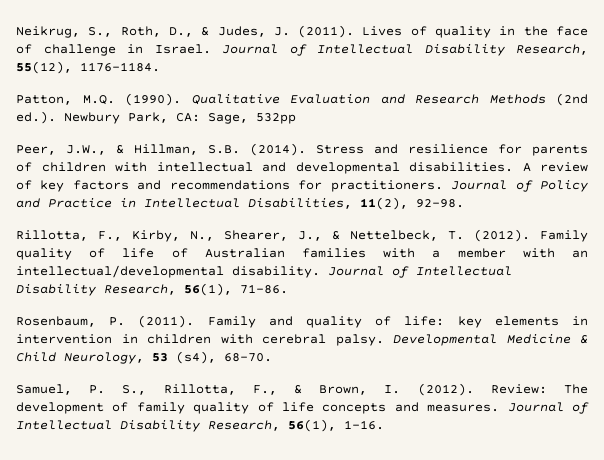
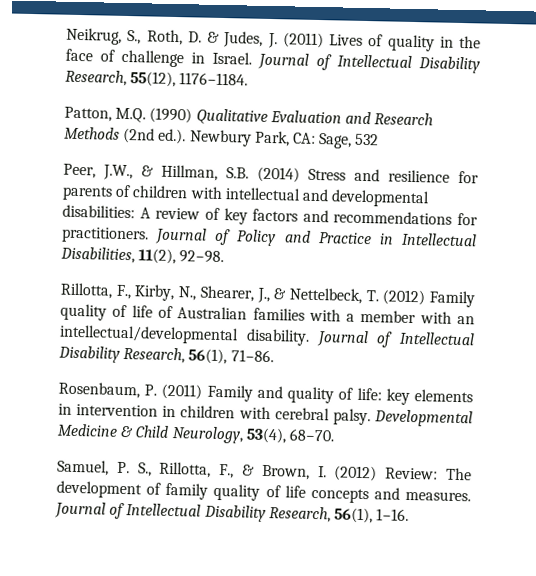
[168,27,193,37] D., -> [187,31,202,43] D.
[298,25,355,38] (2011). -> [282,32,324,49] (2011)
[125,93,181,106] (1990). -> [149,107,193,124] (1990)
[256,113,296,124] 532pp -> [355,133,380,146] 532
[250,143,306,156] (2014). -> [257,166,300,183] (2014)
[409,162,513,172] disabilities. -> [62,204,135,219] disabilities:
[474,229,530,242] (2012). -> [382,289,426,306] (2012)
[138,315,195,328] (2011). -> [161,383,203,400] (2011)
[152,351,216,364] 53 (s4), -> [245,427,287,444] 53(4),
[417,383,474,396] (2012). -> [333,465,378,482] (2012)

